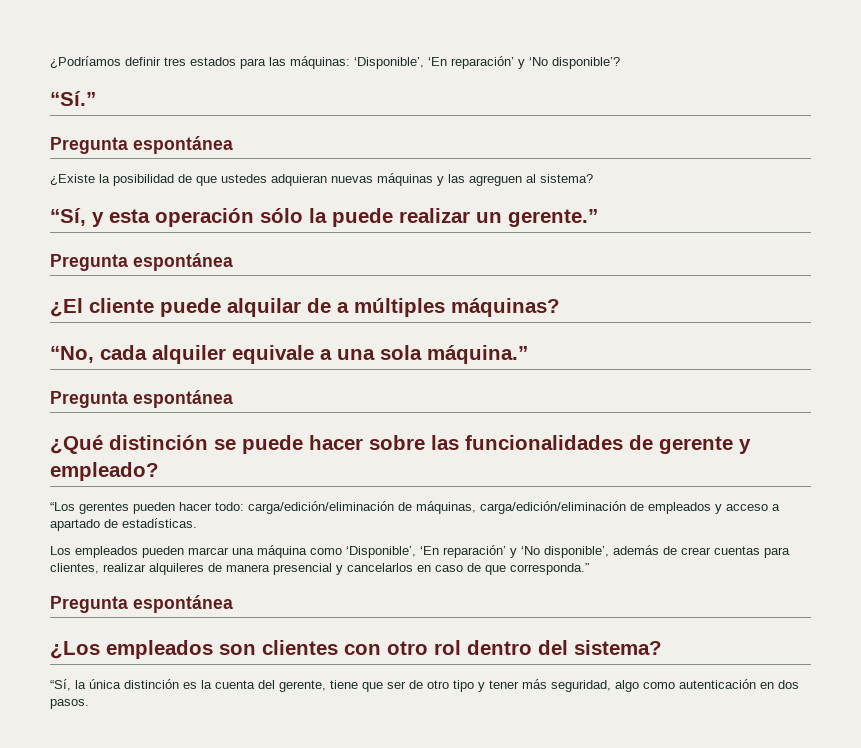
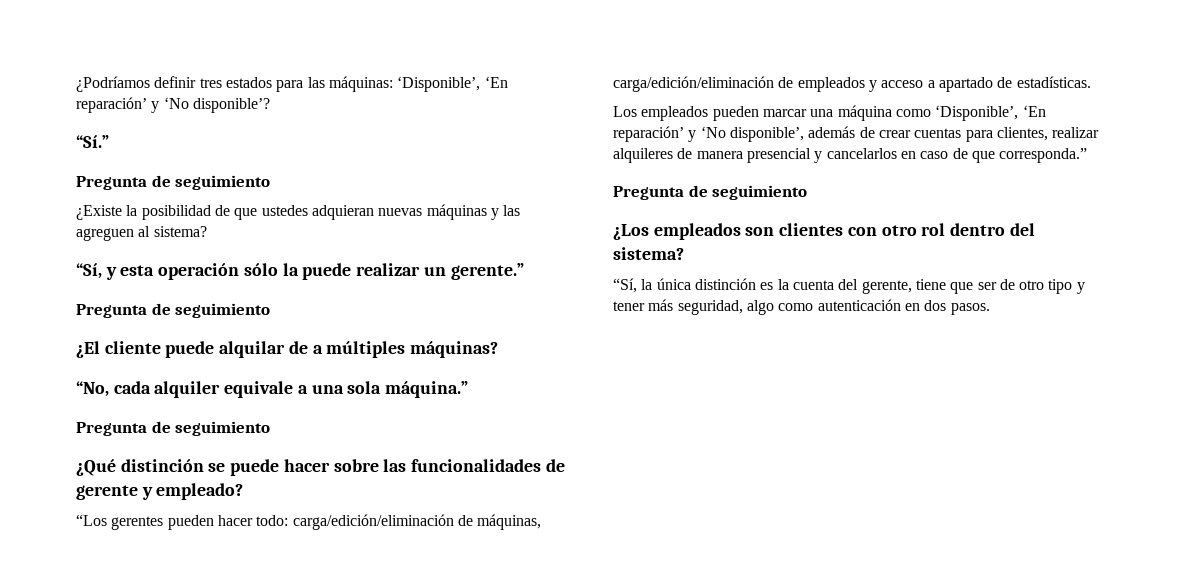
[133,136,233,154] espontánea -> [151,175,271,190] de seguimiento
[133,253,233,271] espontánea -> [151,303,271,318] de seguimiento
[133,390,233,408] espontánea -> [151,421,271,436] de seguimiento
[133,595,233,613] espontánea -> [688,185,808,200] de seguimiento

